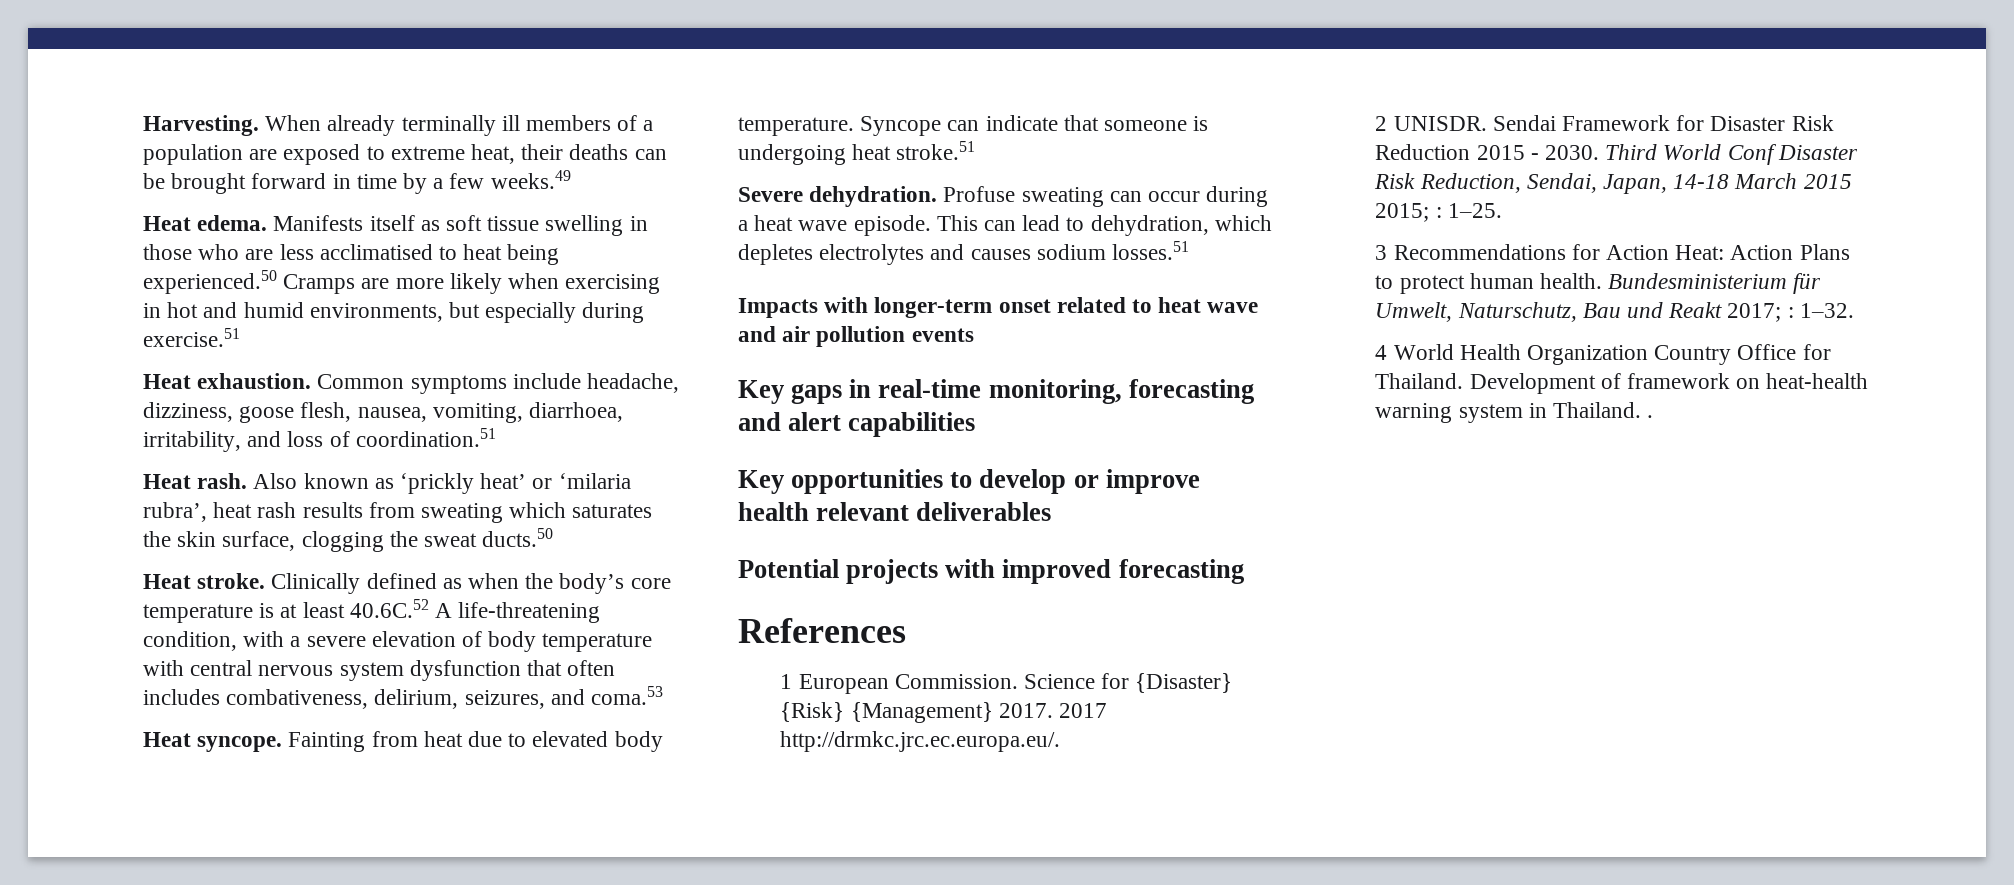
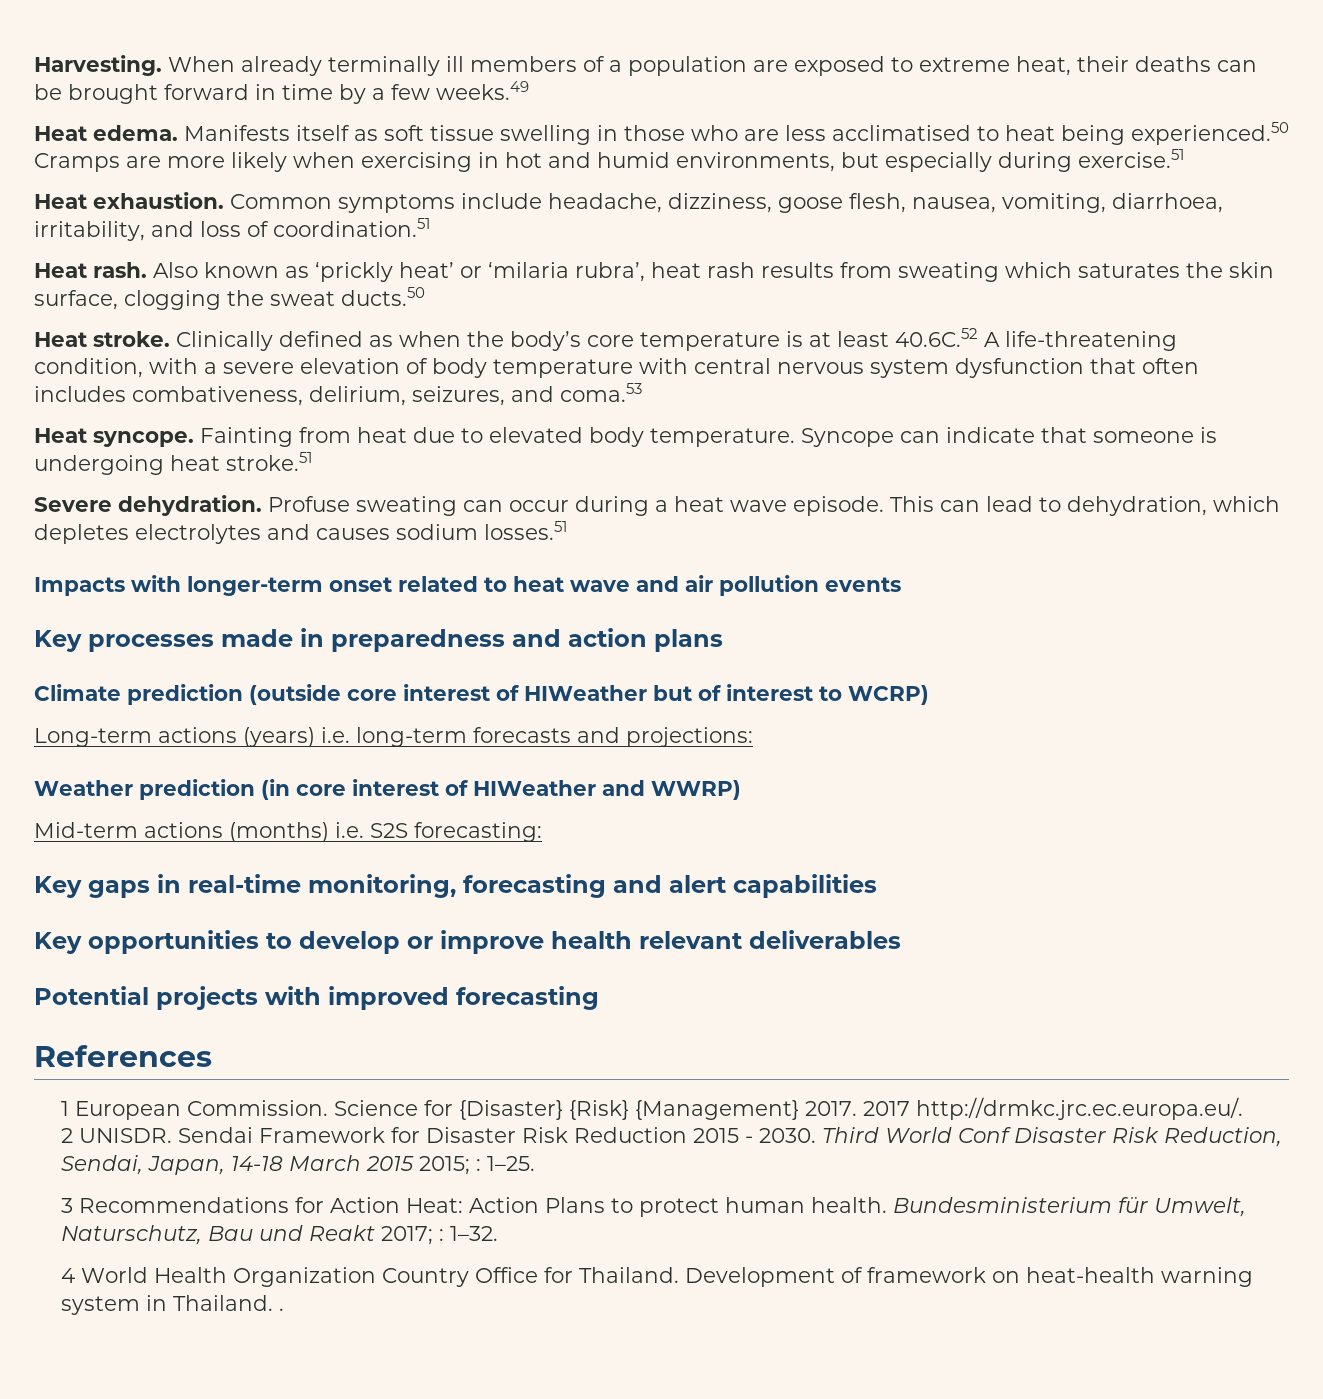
(974, 335) none -> [34,628,723,652] [34,684,929,705] [34,727,753,747] [34,779,741,800] [34,822,542,842] // Key processes made in preparedness and action plans // Climate prediction (outside core interest of HIWeather but of interest to WCRP) // Long-term actions (years) i.e. long-term forecasts and projections: // Weather prediction (in core interest of HIWeather and WWRP) // Mid-term actions (months) i.e. S2S forecasting:

